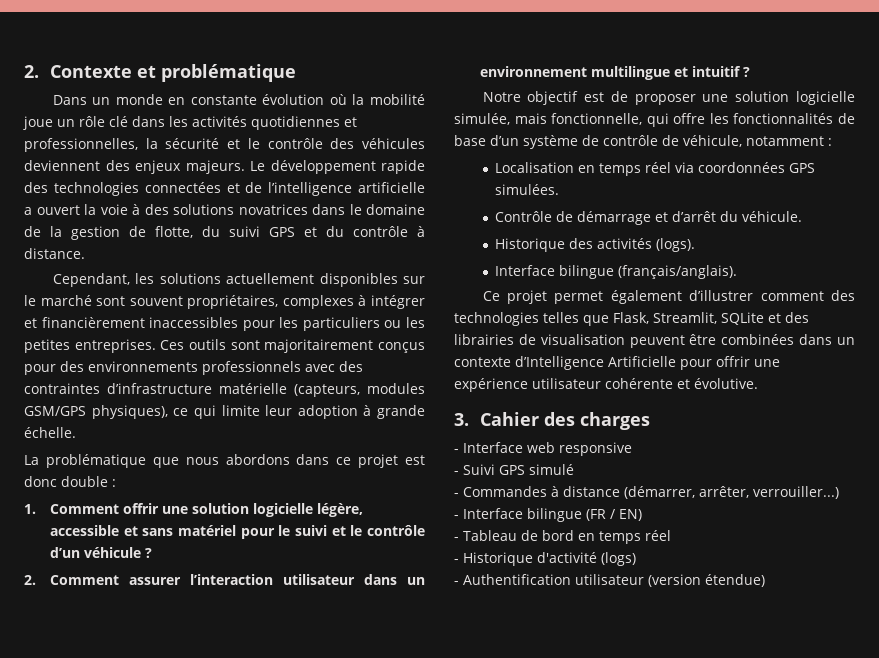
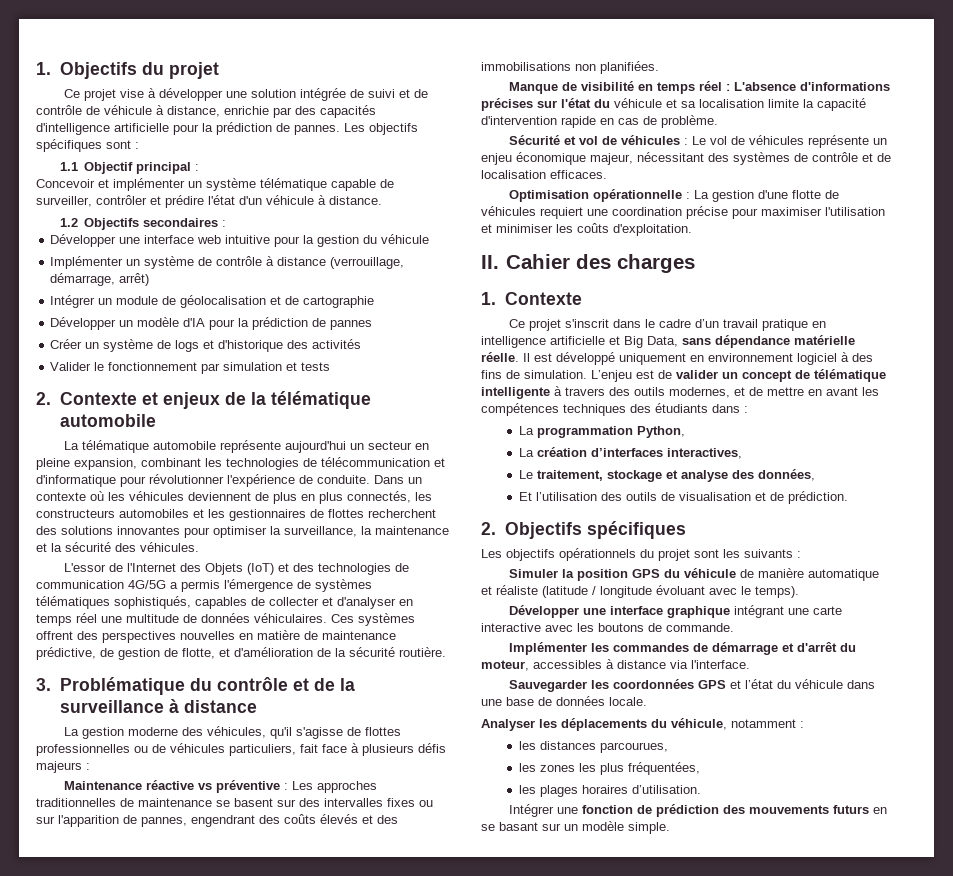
[24,64,296,82] [52,94,425,105] [23,116,357,130] [24,138,426,152] [24,160,425,174] [24,182,425,196] [24,204,425,215] [24,226,425,240] [24,248,85,259] [52,273,425,287] [24,295,425,309] [24,317,425,331] [24,339,425,353] [24,361,363,375] [24,383,425,397] [24,405,425,419] [24,427,76,438] [24,454,425,468] [24,476,116,487] [24,503,363,517] [49,525,425,539] [49,547,152,558] [24,574,426,585] [479,66,750,80] [482,91,855,105] [454,113,855,127] [454,135,832,149] [495,162,816,176] [495,184,560,195] [495,211,803,225] [495,238,696,252] [495,265,738,279] [482,290,855,304] [454,312,809,326] [454,334,855,348] [454,356,780,370] [454,378,758,392] [454,412,650,430] [454,442,632,456] [454,464,574,475] [454,486,839,499] [454,508,642,522] [454,530,671,544] [454,552,636,566] [454,574,765,587] 2. Contexte et problématique // Dans un monde en constante évolution où la mobilité joue un rôle clé dans les activités quotidiennes et professionnelles, la sécurité et le contrôle des véhicules deviennent des enjeux majeurs. Le développement rapide des technologies connectées et de l’intelligence artificielle a ouvert la voie à des solutions novatrices dans le domaine de la gestion de flotte, du suivi GPS et du contrôle à distance. // Cependant, les solutions actuellement disponibles sur le marché sont souvent propriétaires, complexes à intégrer et financièrement inaccessibles pour les particuliers ou les petites entreprises. Ces outils sont majoritairement conçus pour des environnements professionnels avec des contraintes d’infrastructure matérielle (capteurs, modules GSM/GPS physiques), ce qui limite leur adoption à grande échelle. // La problématique que nous abordons dans ce projet est donc double : // 1. Comment offrir une solution logicielle légère, accessible et sans matériel pour le suivi et le contrôle d’un véhicule ? // 2. Comment assurer l’interaction utilisateur dans un environnement multilingue et intuitif ? // Notre objectif est de proposer une solution logicielle simulée, mais fonctionnelle, qui offre les fonctionnalités de base d’un système de contrôle de véhicule, notamment : // Localisation en temps réel via coordonnées GPS simulées. // Contrôle de démarrage et d’arrêt du véhicule. // Historique des activités (logs). // Interface bilingue (français/anglais). // Ce projet permet également d’illustrer comment des technologies telles que Flask, Streamlit, SQLite et des librairies de visualisation peuvent être combinées dans un contexte d’Intelligence Artificielle pour offrir une expérience utilisateur cohérente et évolutive. // 3. Cahier des charges // - Interface web responsive // - Suivi GPS simulé // - Commandes à distance (démarrer, arrêter, verrouiller...) // - Interface bilingue (FR / EN) // - Tableau de bord en temps réel // - Historique d'activité (logs) // - Authentification utilisateur (version étendue) -> [36,62,219,79] [64,88,429,101] [36,105,376,118] [36,122,418,135] [36,139,139,152] [59,162,200,174] [36,178,394,191] [36,195,382,208] [59,218,227,230] [50,234,430,247] [50,256,405,269] [50,273,150,286] [50,295,375,308] [50,317,373,330] [50,339,362,352] [50,362,331,374] [36,391,371,409] [59,414,156,427] [64,440,430,453] [36,457,445,470] [36,474,422,487] [36,491,432,504] [36,509,436,521] [36,526,449,538] [36,542,199,552] [64,563,410,575] [36,579,372,592] [36,596,413,609] [36,613,415,626] [36,630,396,643] [36,647,446,660] [36,677,355,695] [59,699,257,713] [64,726,402,739] [36,743,446,756] [36,761,90,773] [64,780,378,793] [36,798,433,807] [36,814,398,827] [481,61,659,74] [509,81,891,94] [481,98,866,111] [481,115,718,128] [509,135,888,148] [481,152,891,165] [481,170,607,179] [509,189,840,202] [481,206,885,219] [481,223,692,236] [481,254,695,273] [481,292,582,305] [509,319,827,331] [481,335,855,348] [481,352,873,365] [481,369,886,382] [481,386,879,399] [481,403,748,416] [518,426,685,438] [518,447,742,459] [518,469,815,482] [518,491,848,504] [481,521,686,539] [481,548,801,561] [509,568,880,581] [481,585,799,598] [509,605,843,618] [481,623,734,632] [509,642,857,655] [481,659,750,671] [509,679,876,692] [481,696,647,706] [481,718,804,731] [518,741,668,753] [518,762,700,775] [518,785,701,797] [509,804,888,817] [481,821,670,834] 1. Objectifs du projet // Ce projet vise à développer une solution intégrée de suivi et de contrôle de véhicule à distance, enrichie par des capacités d'intelligence artificielle pour la prédiction de pannes. Les objectifs spécifiques sont : // 1.1 Objectif principal : // Concevoir et implémenter un système télématique capable de surveiller, contrôler et prédire l'état d'un véhicule à distance. // 1.2 Objectifs secondaires : // Développer une interface web intuitive pour la gestion du véhicule // Implémenter un système de contrôle à distance (verrouillage, démarrage, arrêt) // Intégrer un module de géolocalisation et de cartographie // Développer un modèle d'IA pour la prédiction de pannes // Créer un système de logs et d'historique des activités // Valider le fonctionnement par simulation et tests // 2. Contexte et enjeux de la télématique automobile // La télématique automobile représente aujourd'hui un secteur en pleine expansion, combinant les technologies de télécommunication et d'informatique pour révolutionner l'expérience de conduite. Dans un contexte où les véhicules deviennent de plus en plus connectés, les constructeurs automobiles et les gestionnaires de flottes recherchent des solutions innovantes pour optimiser la surveillance, la maintenance et la sécurité des véhicules. // L'essor de l'Internet des Objets (IoT) et des technologies de communication 4G/5G a permis l'émergence de systèmes télématiques sophistiqués, capables de collecter et d'analyser en temps réel une multitude de données véhiculaires. Ces systèmes offrent des perspectives nouvelles en matière de maintenance prédictive, de gestion de flotte, et d'amélioration de la sécurité routière. // 3. Problématique du contrôle et de la surveillance à distance // La gestion moderne des véhicules, qu'il s'agisse de flottes professionnelles ou de véhicules particuliers, fait face à plusieurs défis majeurs : // Maintenance réactive vs préventive : Les approches traditionnelles de maintenance se basent sur des intervalles fixes ou sur l'apparition de pannes, engendrant des coûts élevés et des immobilisations non planifiées. // Manque de visibilité en temps réel : L'absence d'informations précises sur l'état du véhicule et sa localisation limite la capacité d'intervention rapide en cas de problème. // Sécurité et vol de véhicules : Le vol de véhicules représente un enjeu économique majeur, nécessitant des systèmes de contrôle et de localisation efficaces. // Optimisation opérationnelle : La gestion d'une flotte de véhicules requiert une coordination précise pour maximiser l'utilisation et minimiser les coûts d'exploitation. // II. Cahier des charges // 1. Contexte // Ce projet s'inscrit dans le cadre d’un travail pratique en intelligence artificielle et Big Data, sans dépendance matérielle réelle. Il est développé uniquement en environnement logiciel à des fins de simulation. L’enjeu est de valider un concept de télématique intelligente à travers des outils modernes, et de mettre en avant les compétences techniques des étudiants dans : // La programmation Python, // La création d’interfaces interactives, // Le traitement, stockage et analyse des données, // Et l’utilisation des outils de visualisation et de prédiction. // 2. Objectifs spécifiques // Les objectifs opérationnels du projet sont les suivants : // Simuler la position GPS du véhicule de manière automatique et réaliste (latitude / longitude évoluant avec le temps). // Développer une interface graphique intégrant une carte interactive avec les boutons de commande. // Implémenter les commandes de démarrage et d'arrêt du moteur, accessibles à distance via l'interface. // Sauvegarder les coordonnées GPS et l’état du véhicule dans une base de données locale. // Analyser les déplacements du véhicule, notamment : // les distances parcourues, // les zones les plus fréquentées, // les plages horaires d’utilisation. // Intégrer une fonction de prédiction des mouvements futurs en se basant sur un modèle simple.

